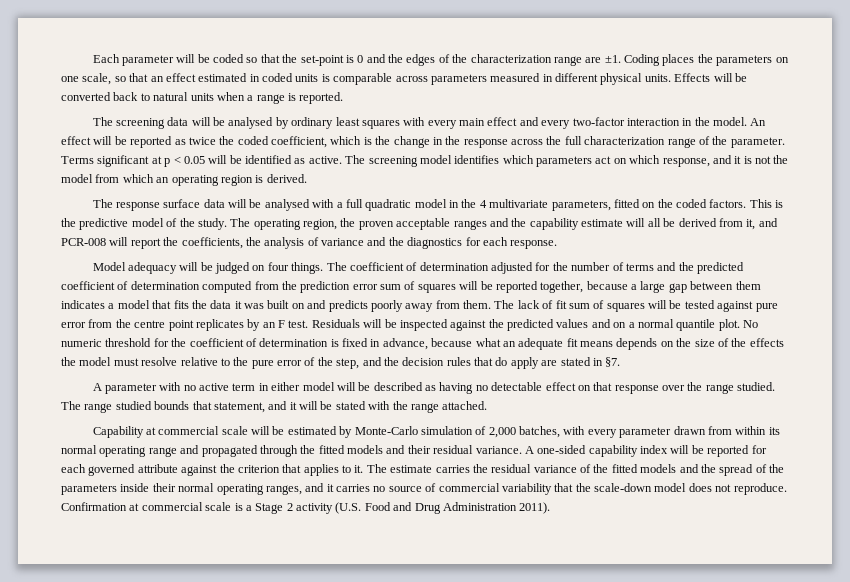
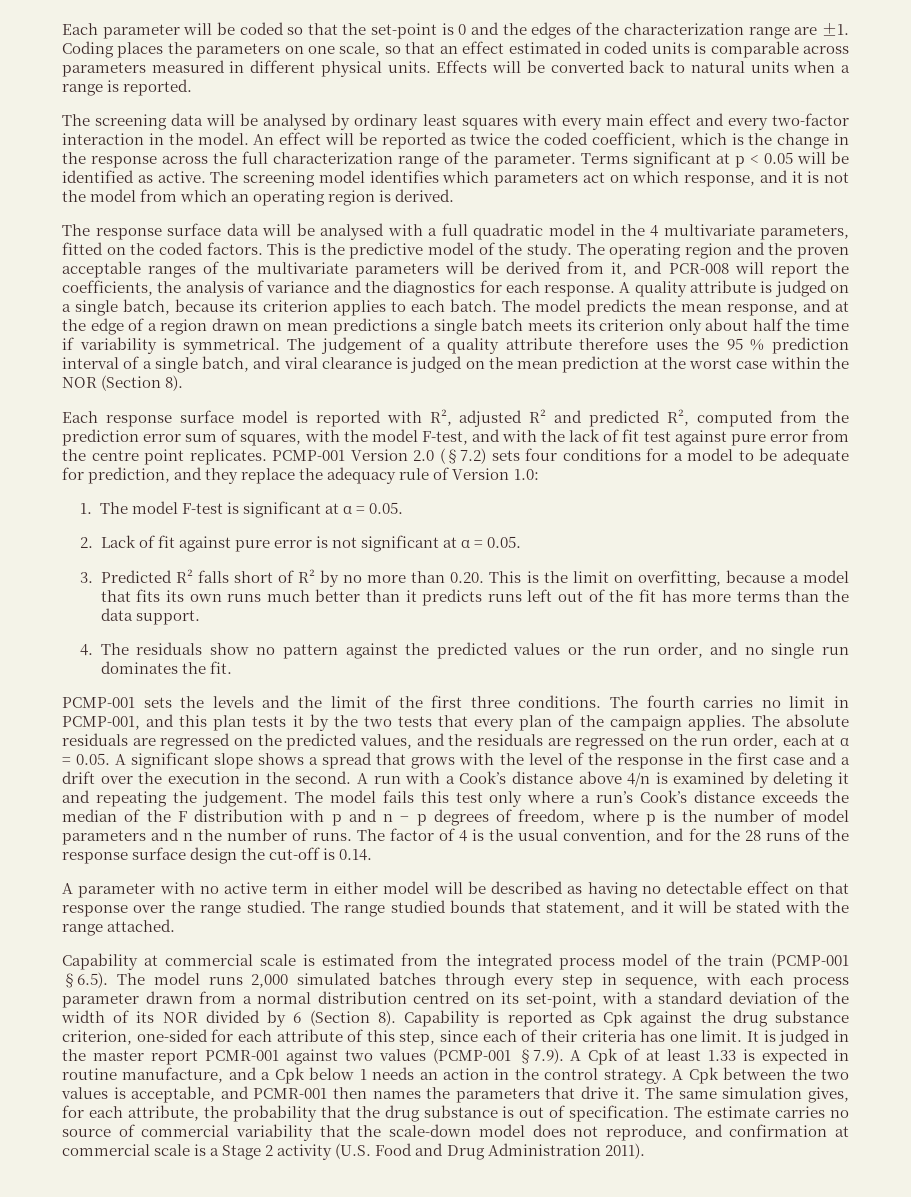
[303,219,337,230] region, -> [685,242,765,259] region and
[489,218,661,230] and the capability estimate will all -> [203,261,474,278] of the multivariate parameters will
[92,262,745,274] [61,281,200,290] // Model adequacy will be judged on four things. The coefficient of determination adjusted for the number of terms and the predicted coefficient of determination -> [619,280,849,297] [62,299,850,316] [62,318,849,335] [62,337,849,354] [62,356,850,373] [62,375,184,391] [62,409,690,427] A quality attribute is judged on a single batch, because its criterion applies to each batch. The model predicts the mean response, and at the edge of a region drawn on mean predictions a single batch meets its criterion only about half the time if variability is symmetrical. The judgement of a quality attribute therefore uses the 95 % prediction interval of a single batch, and viral clearance is judged on the mean prediction at the worst case within the NOR (Section 8). // Each response surface model is reported with R², adjusted R² and predicted R²,
[417,281,761,293] [61,300,715,312] squares will be reported together, because a large gap between them indicates a model that fits the data it was built on and predicts poorly away from them. The lack of fit sum of squares will be tested -> [240,429,671,446] squares, with the model F-test, and with the lack of fit test
[195,319,758,331] [61,338,784,350] [61,357,621,369] replicates by an F test. Residuals will be inspected against the predicted values and on a normal quantile plot. No numeric threshold for the coefficient of determination is fixed in advance, because what an adequate fit means depends on the size of the effects the model must resolve relative to the pure error of the step, and the decision rules that do apply are stated in §7. -> [189,448,849,465] [62,467,539,484] [80,501,404,518] [80,535,522,552] [80,569,850,587] [100,589,850,606] [100,608,200,625] [80,642,849,659] [100,661,232,674] [62,695,850,708] [62,714,849,731] [62,733,849,750] [62,752,850,769] [62,771,849,788] [62,790,849,807] [62,809,849,826] [62,828,849,845] [62,847,373,864] replicates. PCMP-001 Version 2.0 (§7.2) sets four conditions for a model to be adequate for prediction, and they replace the adequacy rule of Version 1.0: // 1. The model F-test is significant at α = 0.05. // 2. Lack of fit against pure error is not significant at α = 0.05. // 3. Predicted R² falls short of R² by no more than 0.20. This is the limit on overfitting, because a model that fits its own runs much better than it predicts runs left out of the fit has more terms than the data support. // 4. The residuals show no pattern against the predicted values or the run order, and no single run dominates the fit. // PCMP-001 sets the levels and the limit of the first three conditions. The fourth carries no limit in PCMP-001, and this plan tests it by the two tests that every plan of the campaign applies. The absolute residuals are regressed on the predicted values, and the residuals are regressed on the run order, each at α = 0.05. A significant slope shows a spread that grows with the level of the response in the first case and a drift over the execution in the second. A run with a Cook’s distance above 4/n is examined by deleting it and repeating the judgement. The model fails this test only where a run’s Cook’s distance exceeds the median of the F distribution with p and n − p degrees of freedom, where p is the number of model parameters and n the number of runs. The factor of 4 is the usual convention, and for the 28 runs of the response surface design the cut-off is 0.14.
[251,426,780,438] [61,445,767,457] [61,464,784,476] [61,483,334,495] will be estimated by Monte-Carlo simulation of 2,000 batches, with every parameter drawn from within its normal operating range and propagated through the fitted models and their residual variance. A one-sided capability index will be reported for each governed attribute against the criterion that applies to it. The estimate carries the residual variance of the fitted models and the spread of the parameters inside their normal operating ranges, and it -> [303,953,849,970] [62,972,850,989] [62,991,849,1008] [61,1010,850,1027] [62,1029,850,1046] [62,1048,850,1065] [62,1067,850,1084] [61,1086,850,1103] [62,1105,771,1122] is estimated from the integrated process model of the train (PCMP-001 §6.5). The model runs 2,000 simulated batches through every step in sequence, with each process parameter drawn from a normal distribution centred on its set-point, with a standard deviation of the width of its NOR divided by 6 (Section 8). Capability is reported as Cpk against the drug substance criterion, one-sided for each attribute of this step, since each of their criteria has one limit. It is judged in the master report PCMR-001 against two values (PCMP-001 §7.9). A Cpk of at least 1.33 is expected in routine manufacture, and a Cpk below 1 needs an action in the control strategy. A Cpk between the two values is acceptable, and PCMR-001 then names the parameters that drive it. The same simulation gives, for each attribute, the probability that the drug substance is out of specification. The estimate
[733,483,787,495] [61,502,127,511] reproduce. Confirmation -> [605,1124,828,1141] reproduce, and confirmation

